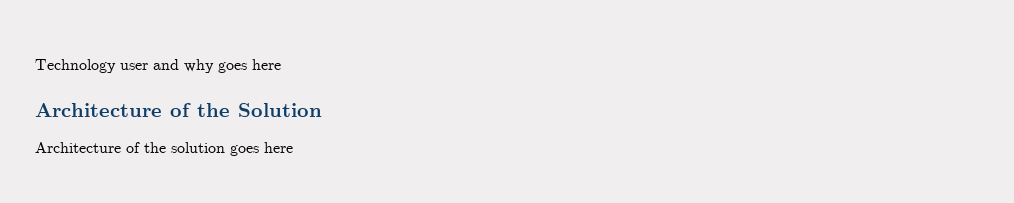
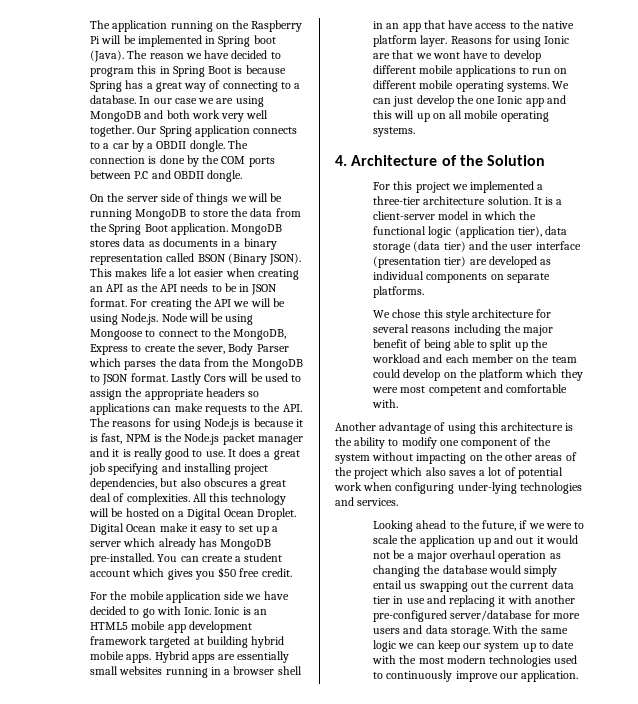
[35,59,281,73] [35,103,322,117] [35,142,293,156] Technology user and why goes here // Architecture of the Solution // Architecture of the solution goes here -> [90,20,303,32] [90,35,276,47] [90,50,281,62] [90,65,286,77] [90,80,301,92] [90,95,264,107] [90,110,269,122] [90,125,298,137] [90,140,248,152] [90,155,275,167] [90,170,243,182] [90,193,283,205] [90,208,301,220] [90,223,283,235] [90,238,277,250] [90,253,302,265] [90,268,299,280] [90,283,278,295] [90,298,285,310] [90,313,254,325] [90,328,287,340] [90,343,289,355] [89,358,303,370] [90,373,302,385] [90,388,260,400] [90,403,302,415] [90,418,303,430] [90,433,303,445] [90,448,300,460] [89,463,269,475] [90,478,287,490] [90,493,287,505] [89,508,296,520] [90,523,279,535] [90,538,272,550] [90,553,283,565] [90,567,292,580] [90,591,289,603] [90,606,267,618] [90,621,252,633] [90,636,285,648] [90,651,290,663] [90,666,302,678] [373,20,575,32] [373,35,570,47] [373,50,541,62] [373,65,568,77] [373,80,570,92] [373,95,566,107] [373,110,549,122] [373,127,416,137] [335,155,546,166] [373,181,544,193] [373,196,563,205] [373,211,537,220] [373,226,568,238] [373,241,581,253] [373,256,552,268] [373,271,550,283] [373,286,425,298] [373,309,552,321] [373,324,554,336] [373,339,548,351] [372,354,577,363] [373,369,583,381] [372,384,568,396] [372,399,399,408] [335,422,574,434] [335,437,551,449] [335,452,577,464] [335,467,563,479] [334,482,582,494] [335,497,399,506] [373,520,585,532] [373,535,578,547] [373,550,561,562] [373,565,558,577] [373,580,574,592] [373,595,575,607] [373,610,580,622] [373,625,568,637] [373,640,575,652] [372,655,578,667] [373,670,579,682] The application running on the Raspberry Pi will be implemented in Spring boot (Java). The reason we have decided to program this in Spring Boot is because Spring has a great way of connecting to a database. In our case we are using MongoDB and both work very well together. Our Spring application connects to a car by a OBDII dongle. The connection is done by the COM ports between P.C and OBDII dongle. // On the server side of things we will be running MongoDB to store the data from the Spring Boot application. MongoDB stores data as documents in a binary representation called BSON (Binary JSON). This makes life a lot easier when creating an API as the API needs to be in JSON format. For creating the API we will be using Node.js. Node will be using Mongoose to connect to the MongoDB, Express to create the sever, Body Parser which parses the data from the MongoDB to JSON format. Lastly Cors will be used to assign the appropriate headers so applications can make requests to the API. The reasons for using Node.js is because it is fast, NPM is the Node.js packet manager and it is really good to use. It does a great job specifying and installing project dependencies, but also obscures a great deal of complexities. All this technology will be hosted on a Digital Ocean Droplet. Digital Ocean make it easy to set up a server which already has MongoDB pre-installed. You can create a student account which gives you $50 free credit. // For the mobile application side we have decided to go with Ionic. Ionic is an HTML5 mobile app development framework targeted at building hybrid mobile apps. Hybrid apps are essentially small websites running in a browser shell in an app that have access to the native platform layer. Reasons for using Ionic are that we wont have to develop different mobile applications to run on different mobile operating systems. We can just develop the one Ionic app and this will up on all mobile operating systems. // 4. Architecture of the Solution // For this project we implemented a three-tier architecture solution. It is a client-server model in which the functional logic (application tier), data storage (data tier) and the user interface (presentation tier) are developed as individual components on separate platforms. // We chose this style architecture for several reasons including the major benefit of being able to split up the workload and each member on the team could develop on the platform which they were most competent and comfortable with. // Another advantage of using this architecture is the ability to modify one component of the system without impacting on the other areas of the project which also saves a lot of potential work when configuring under-lying technologies and services. // Looking ahead to the future, if we were to scale the application up and out it would not be a major overhaul operation as changing the database would simply entail us swapping out the current data tier in use and replacing it with another pre-configured server/database for more users and data storage. With the same logic we can keep our system up to date with the most modern technologies used to continuously improve our application.

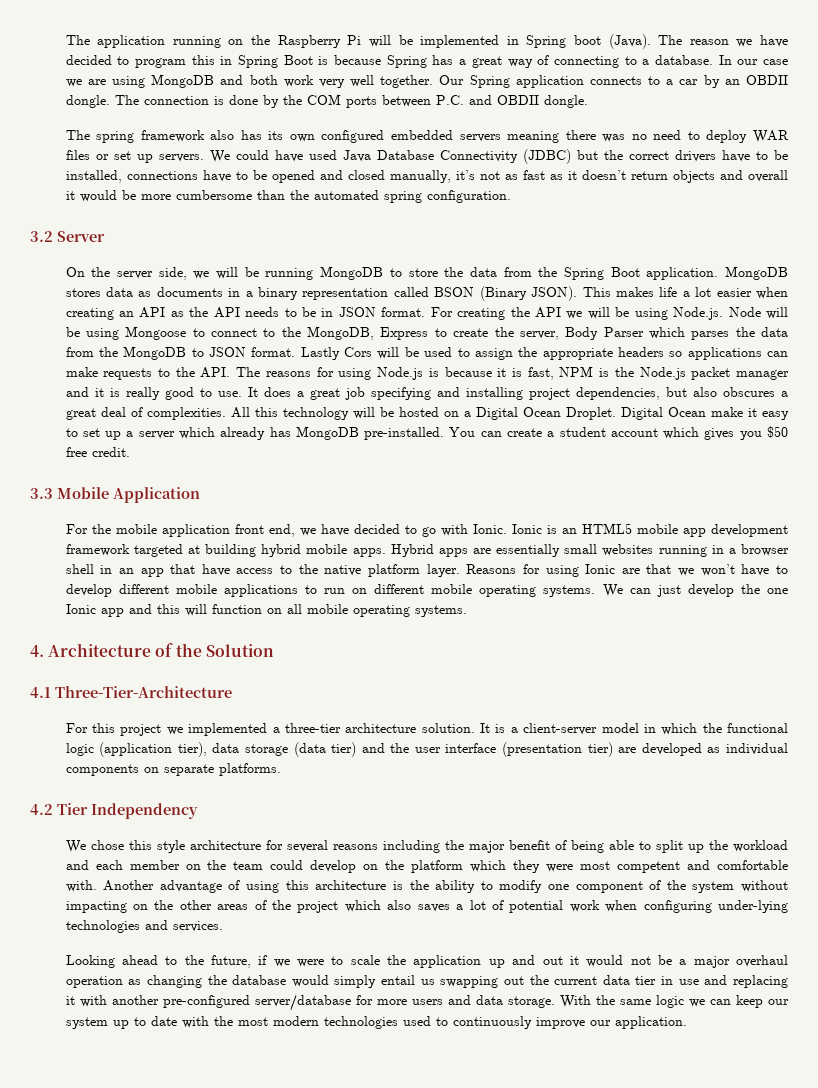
[147,143,154,149] a -> [724,79,740,85] an
[134,171,149,179] P.C -> [435,95,464,105] P.C.
(243, 176) none -> [65,130,790,143] [65,149,788,164] [65,170,788,183] [65,190,511,203] [30,231,105,242] // The spring framework also has its own configured embedded servers meaning there was no need to deploy WAR files or set up servers. We could have used Java Database Connectivity (JDBC) but the correct drivers have to be installed, connections have to be opened and closed manually, it’s not as fast as it doesn’t return objects and overall it would be more cumbersome than the automated spring configuration. // 3.2 Server
[160,193,229,205] side of things -> [158,267,187,280] side,
[197,346,226,354] sever, -> [519,331,559,340] server,
(292, 572) none -> [30,487,200,503] // 3.3 Mobile Application
[224,591,245,600] side -> [234,524,295,537] front end,
[432,52,460,59] wont -> [700,564,735,576] won’t
[416,113,430,122] up -> [211,604,262,614] function
(546, 160) none -> [30,686,232,698] // 4.1 Three-Tier-Architecture
(425, 292) none -> [30,803,198,819] // 4.2 Tier Independency
(399, 403) // -> (97, 886) none

